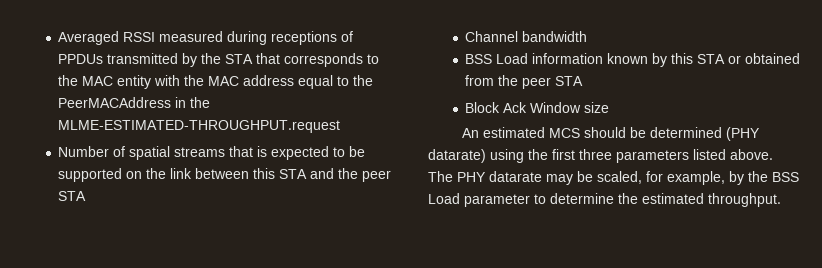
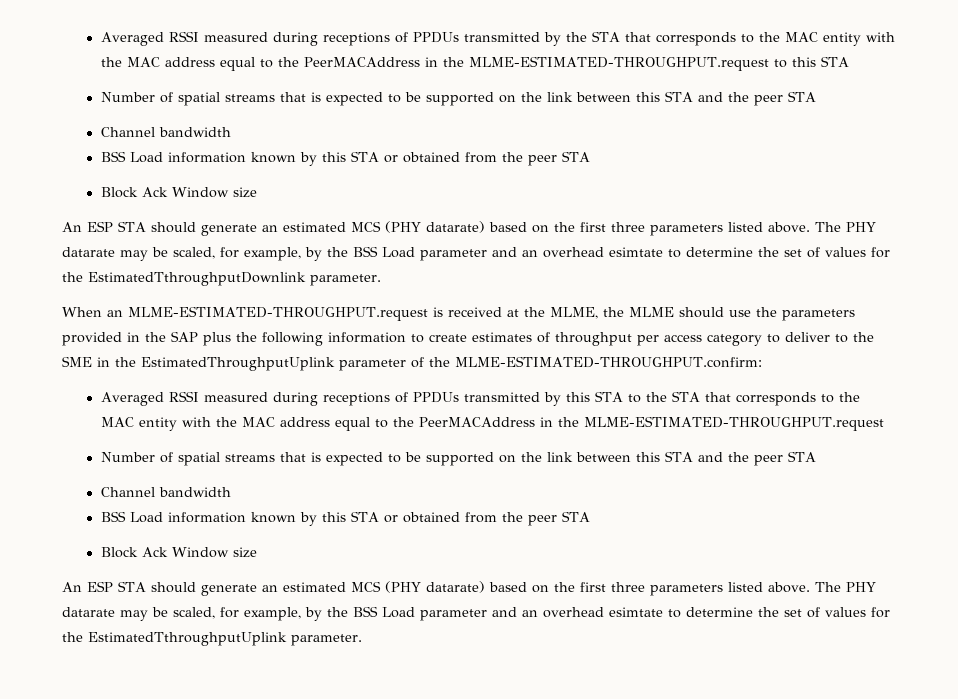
(341, 126) none -> [773,56,849,68] [100,91,816,106] [100,127,231,137] [100,151,590,166] [100,187,257,198] [62,221,876,236] [62,246,890,261] [62,272,381,286] [62,306,855,321] [62,331,874,346] [62,356,762,371] [100,391,860,406] [100,416,884,431] to this STA // Number of spatial streams that is expected to be supported on the link between this STA and the peer STA // Channel bandwidth // BSS Load information known by this STA or obtained from the peer STA // Block Ack Window size // An ESP STA should generate an estimated MCS (PHY datarate) based on the first three parameters listed above. The PHY datarate may be scaled, for example, by the BSS Load parameter and an overhead esimtate to determine the set of values for the EstimatedTthroughputDownlink parameter. // When an MLME-ESTIMATED-THROUGHPUT.request is received at the MLME, the MLME should use the parameters provided in the SAP plus the following information to create estimates of throughput per access category to deliver to the SME in the EstimatedThroughputUplink parameter of the MLME-ESTIMATED-THROUGHPUT.confirm: // Averaged RSSI measured during receptions of PPDUs transmitted by this STA to the STA that corresponds to the MAC entity with the MAC address equal to the PeerMACAddress in the MLME-ESTIMATED-THROUGHPUT.request
[482,127,760,141] [428,149,524,163] estimated MCS should be determined (PHY datarate) using -> [87,581,549,596] ESP STA should generate an estimated MCS (PHY datarate) based on
[534,193,781,207] to determine the estimated throughput. -> [492,607,890,618] [62,632,362,646] and an overhead esimtate to determine the set of values for the EstimatedTthroughputUplink parameter.

